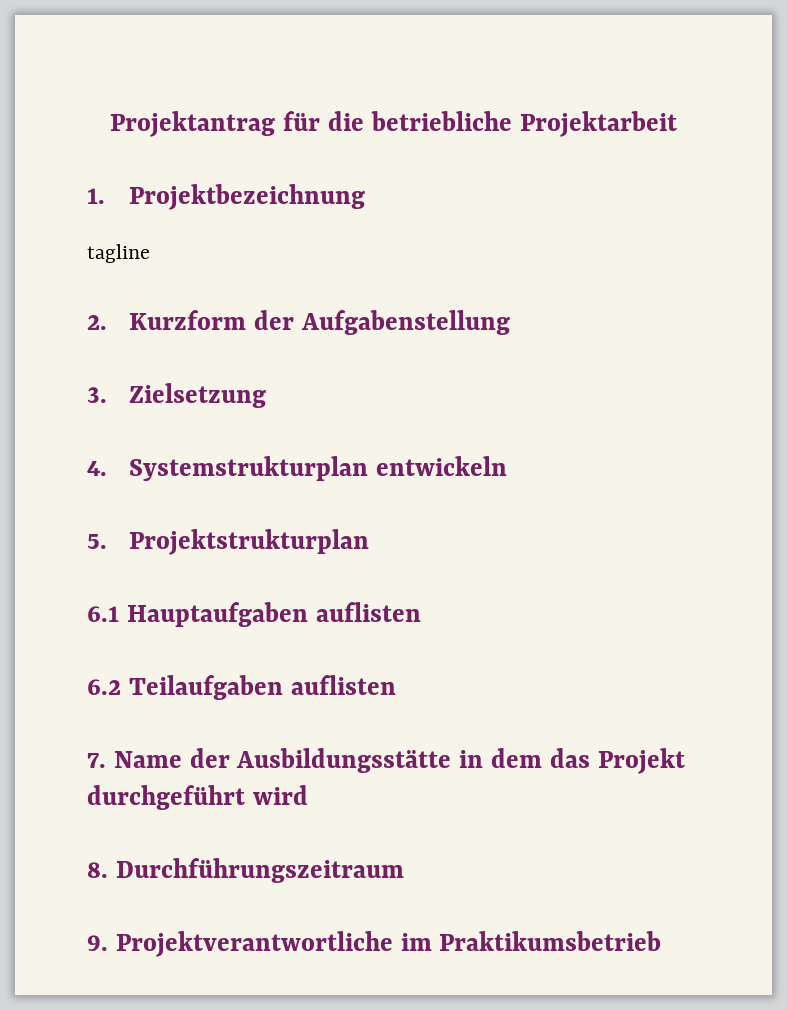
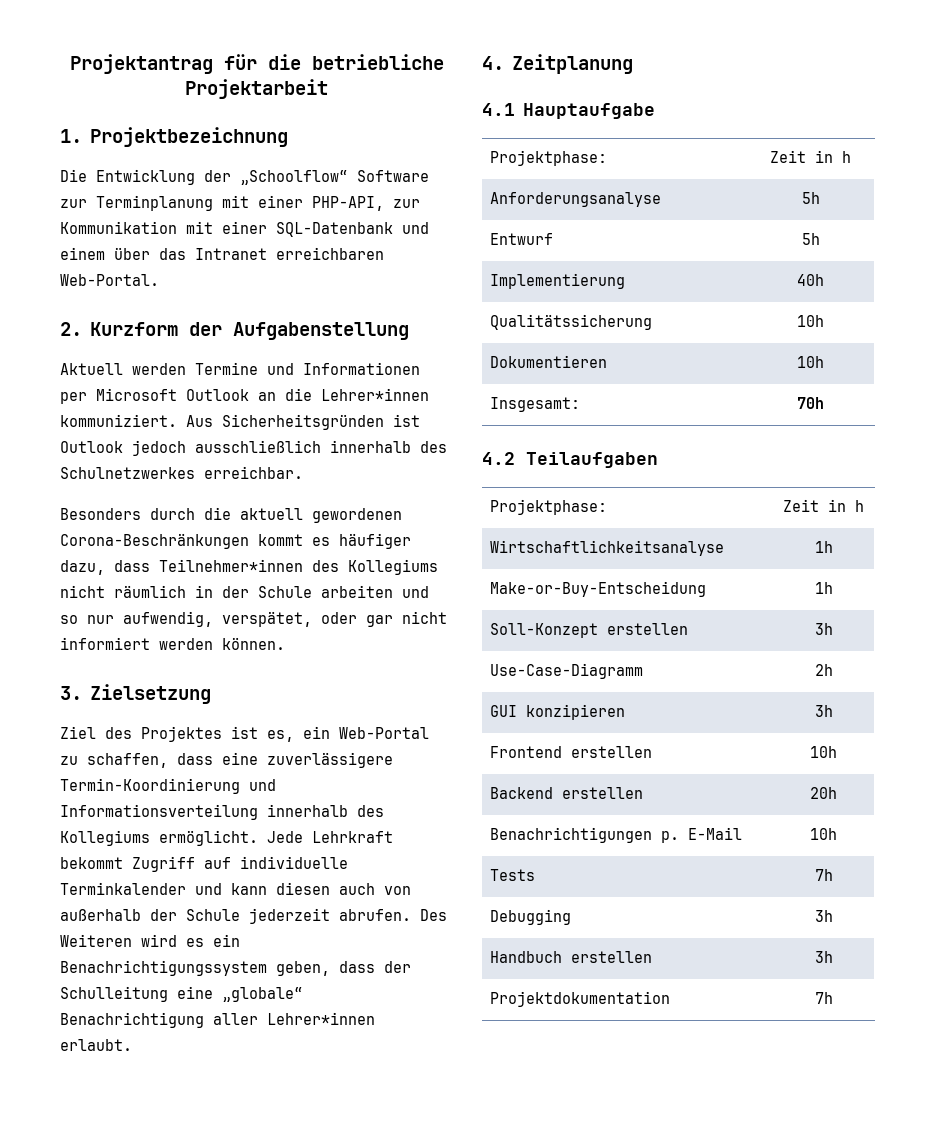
[87,244,150,263] [87,310,510,335] [87,383,267,408] [87,456,507,481] [87,529,370,555] [87,602,421,627] [87,675,396,700] [87,748,685,774] [87,785,308,810] [87,858,404,883] [87,931,662,957] tagline // 2. Kurzform der Aufgabenstellung // 3. Zielsetzung // 4. Systemstrukturplan entwickeln // 5. Projektstrukturplan // 6.1 Hauptaufgaben auflisten // 6.2 Teilaufgaben auflisten // 7. Name der Ausbildungsstätte in dem das Projekt durchgeführt wird // 8. Durchführungszeitraum // 9. Projektverantwortliche im Praktikumsbetrieb -> [60,169,429,185] [60,195,420,211] [60,221,429,237] [60,247,384,260] [60,274,159,286] [60,322,409,340] [60,362,420,375] [60,388,429,404] [60,414,420,430] [60,440,447,456] [60,466,303,479] [60,507,402,523] [60,533,411,549] [60,559,438,575] [60,585,429,598] [60,611,447,627] [60,637,285,650] [60,684,211,704] [60,726,429,742] [60,752,393,768] [60,778,276,794] [60,804,384,820] [60,830,393,846] [60,856,348,872] [60,882,411,895] [60,908,447,924] [60,934,240,947] [60,960,411,976] [60,986,303,1002] [60,1012,375,1028] [60,1039,132,1051] [482,54,633,74] [482,103,655,119] [490,150,608,166] [770,150,851,163] [490,192,662,207] [801,192,820,204] [490,233,554,245] [801,233,820,245] [490,273,626,289] [797,274,824,286] [490,314,653,330] [797,315,824,327] [490,355,608,368] [797,356,824,368] [490,397,581,412] [797,397,824,409] [482,452,658,468] [490,499,608,515] [783,499,864,512] [490,540,725,556] [814,541,833,553] [490,581,707,597] [814,582,833,594] [490,623,689,638] [814,623,833,635] [490,663,644,679] [814,664,833,676] [490,704,626,720] [814,705,833,717] [490,746,653,758] [810,746,837,758] [490,787,644,799] [810,787,837,799] [490,827,743,843] [810,828,837,840] [490,869,536,881] [814,869,833,881] [490,909,572,925] [814,910,833,922] [490,951,653,963] [814,951,833,963] [490,991,671,1007] [814,992,833,1004] Die Entwicklung der „Schoolflow“ Software zur Terminplanung mit einer PHP-API, zur Kommunikation mit einer SQL-Datenbank und einem über das Intranet erreichbaren Web-Portal. // 2. Kurzform der Aufgabenstellung // Aktuell werden Termine und Informationen per Microsoft Outlook an die Lehrer*innen kommuniziert. Aus Sicherheitsgründen ist Outlook jedoch ausschließlich innerhalb des Schulnetzwerkes erreichbar. // Besonders durch die aktuell gewordenen Corona-Beschränkungen kommt es häufiger dazu, dass Teilnehmer*innen des Kollegiums nicht räumlich in der Schule arbeiten und so nur aufwendig, verspätet, oder gar nicht informiert werden können. // 3. Zielsetzung // Ziel des Projektes ist es, ein Web-Portal zu schaffen, dass eine zuverlässigere Termin-Koordinierung und Informationsverteilung innerhalb des Kollegiums ermöglicht. Jede Lehrkraft bekommt Zugriff auf individuelle Terminkalender und kann diesen auch von außerhalb der Schule jederzeit abrufen. Des Weiteren wird es ein Benachrichtigungssystem geben, dass der Schulleitung eine „globale“ Benachrichtigung aller Lehrer*innen erlaubt. // 4. Zeitplanung // 4.1 Hauptaufgabe // Projektphase: | Zeit in h // Anforderungsanalyse | 5h // Entwurf | 5h // Implementierung | 40h // Qualitätssicherung | 10h // Dokumentieren | 10h // Insgesamt: | 70h // 4.2 Teilaufgaben // Projektphase: | Zeit in h // Wirtschaftlichkeitsanalyse | 1h // Make-or-Buy-Entscheidung | 1h // Soll-Konzept erstellen | 3h // Use-Case-Diagramm | 2h // GUI konzipieren | 3h // Frontend erstellen | 10h // Backend erstellen | 20h // Benachrichtigungen p. E-Mail | 10h // Tests | 7h // Debugging | 3h // Handbuch erstellen | 3h // Projektdokumentation | 7h

